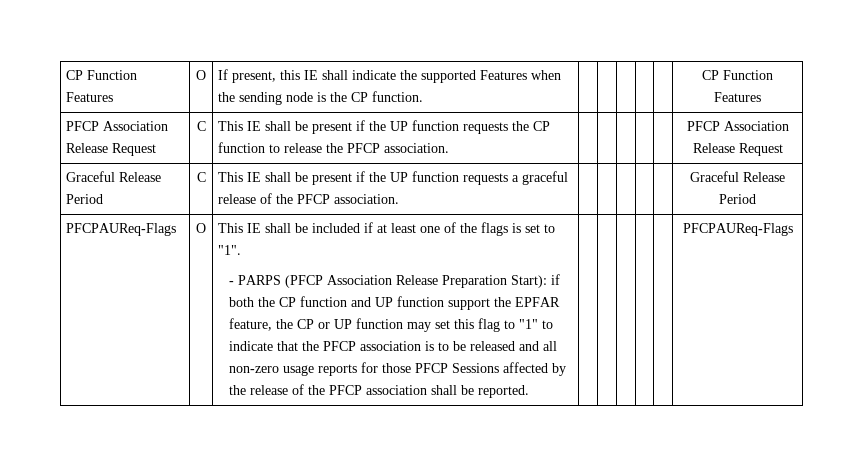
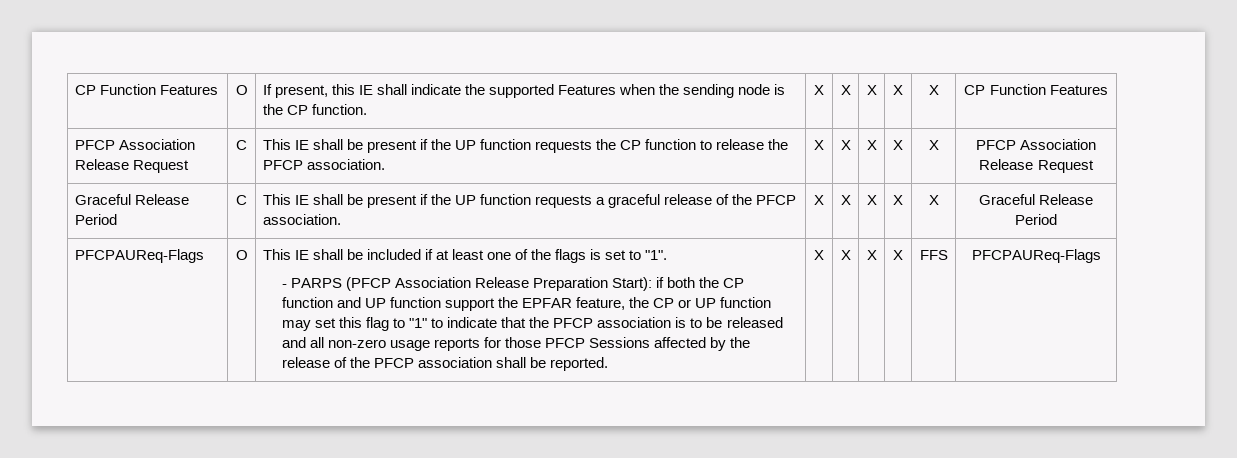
(423, 96) | | | | -> [814,85,824,95] [840,85,851,95] [866,85,877,95] [893,85,903,95] [928,85,939,95] X | X | X | X | X
(449, 148) | | | | -> [814,140,824,150] [840,140,851,150] [866,140,877,150] [893,140,903,150] [928,140,939,150] X | X | X | X | X
(399, 199) | | | | -> [814,195,824,205] [840,195,851,205] [866,195,877,205] [893,195,903,205] [928,195,939,205] X | X | X | X | X
(530, 391) | | | | -> [814,250,824,260] [840,250,851,260] [866,250,877,260] [893,250,903,260] [919,250,948,260] X | X | X | X | FFS

